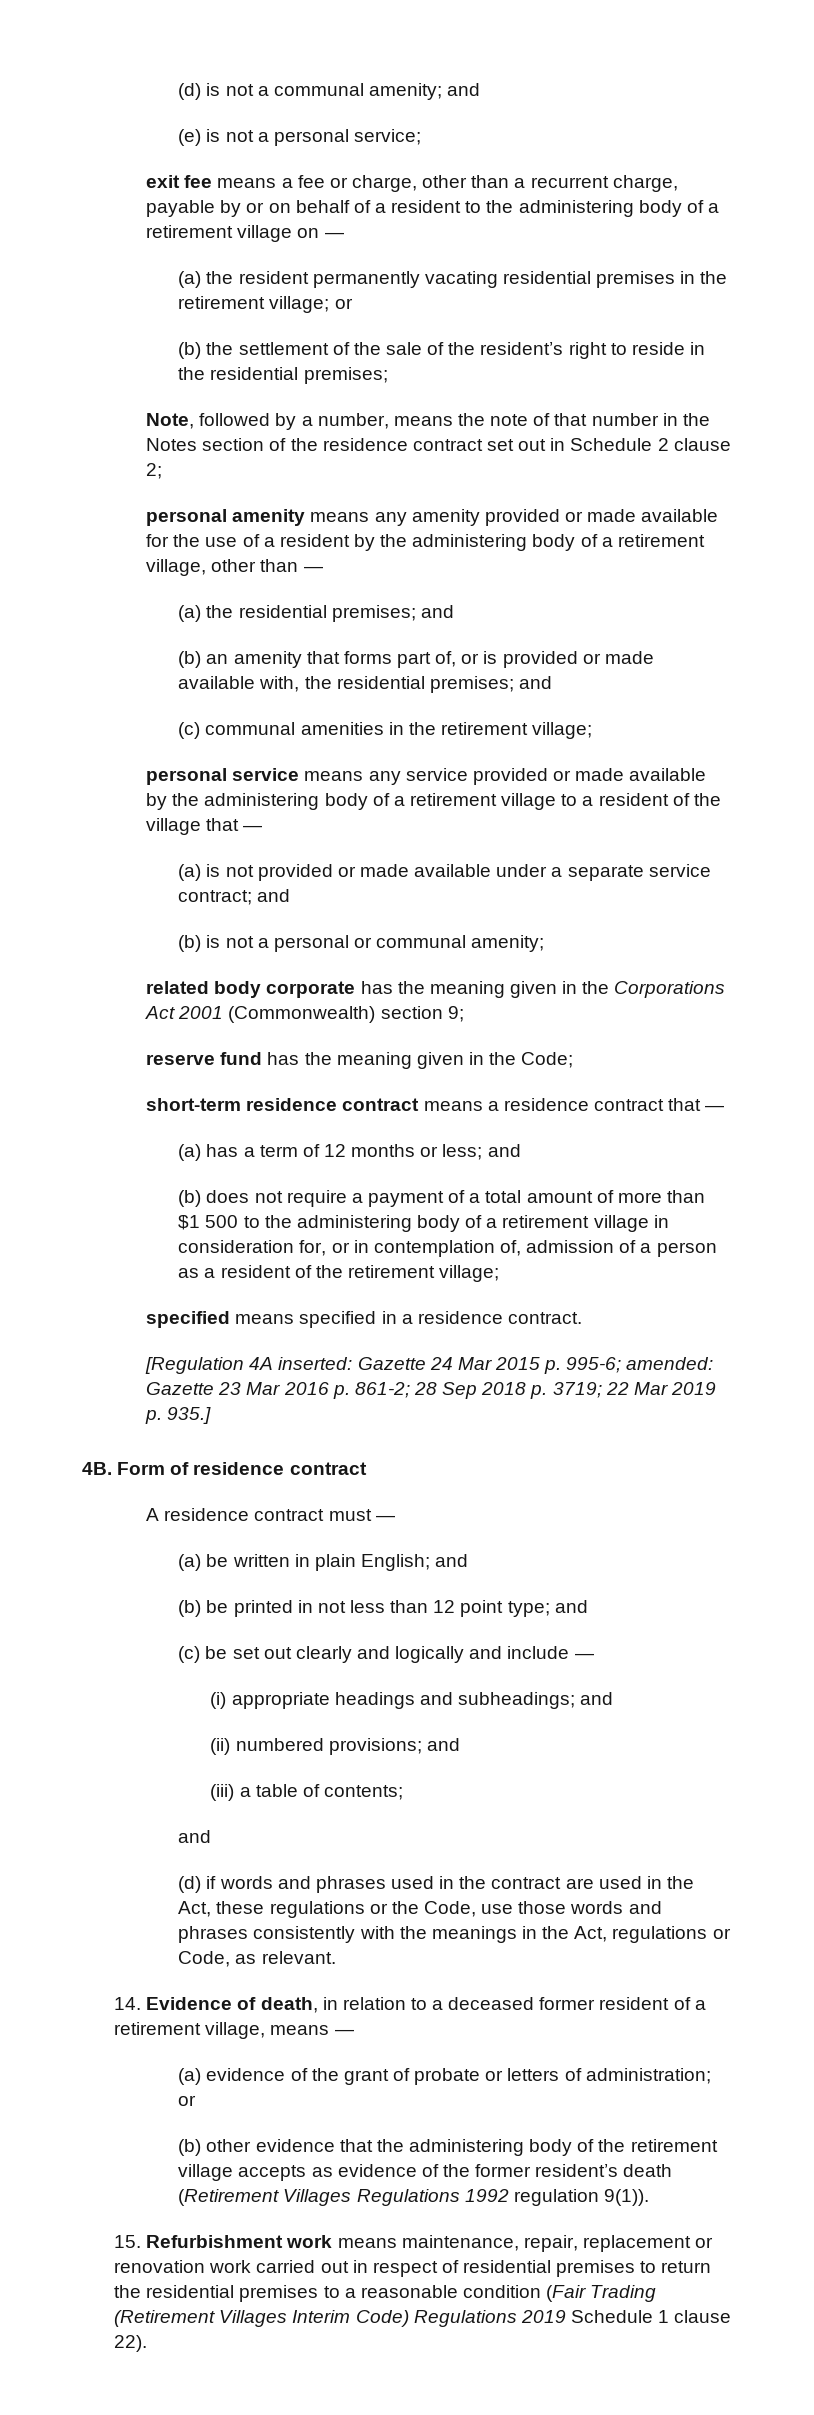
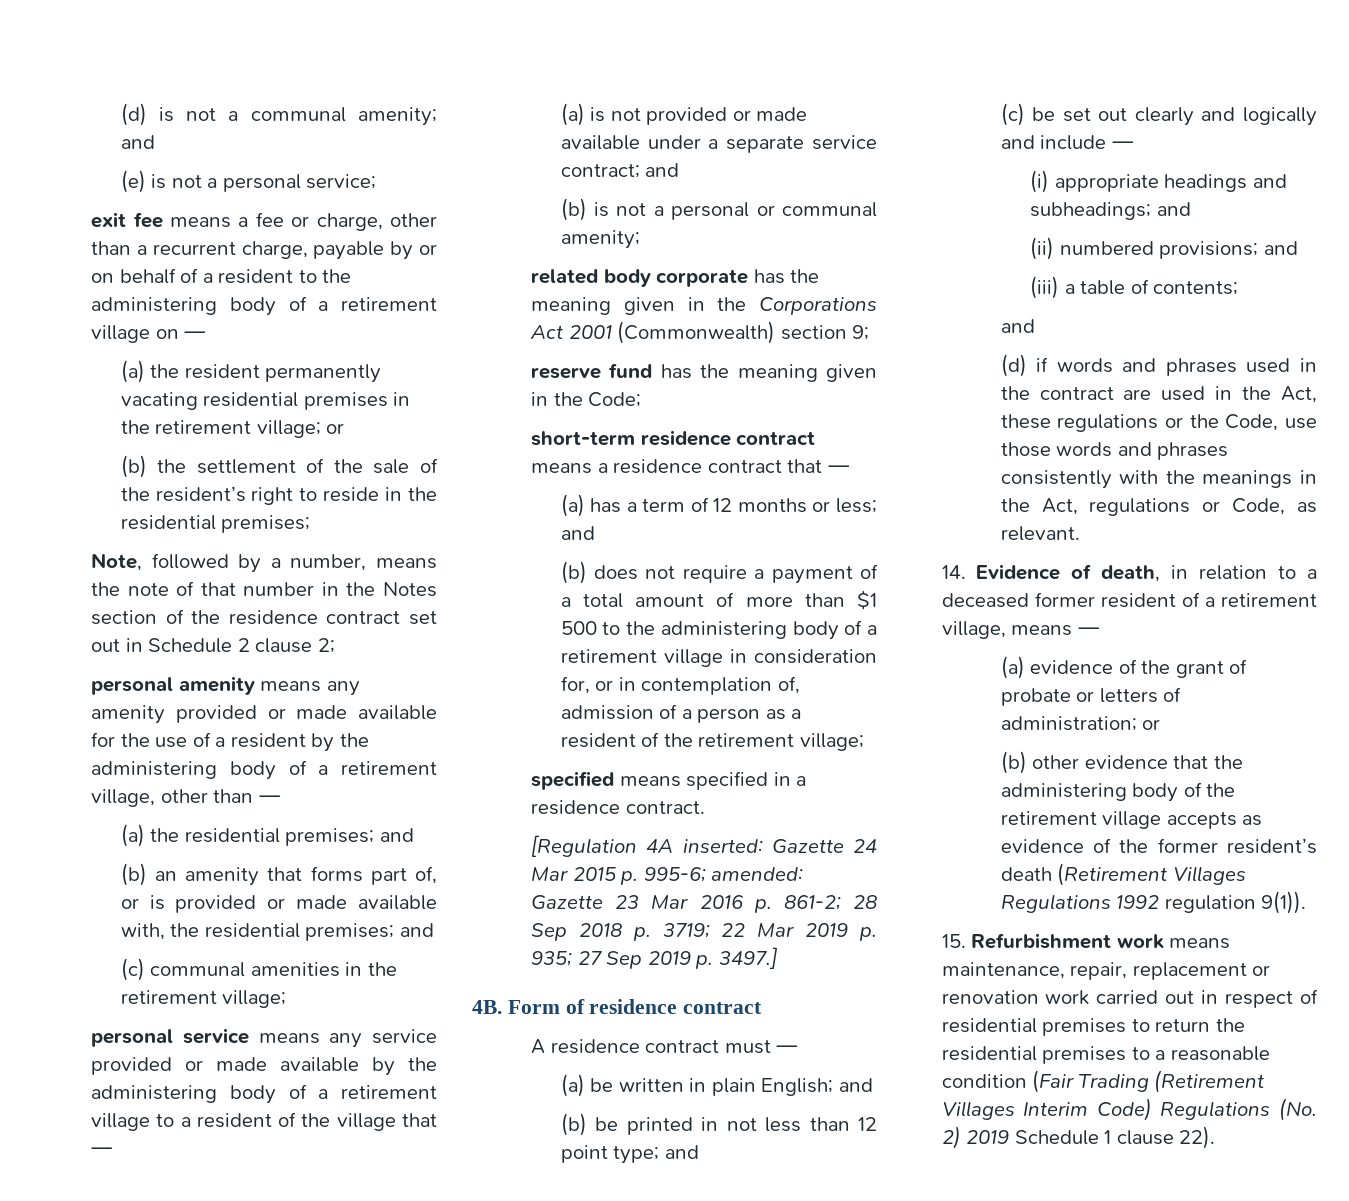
[167,1407,212,1424] 935.] -> [531,947,778,969] 935; 27 Sep 2019 p. 3497.]
(517, 2318) none -> [1279,1098,1317,1121] [941,1126,961,1149] (No. 2)

